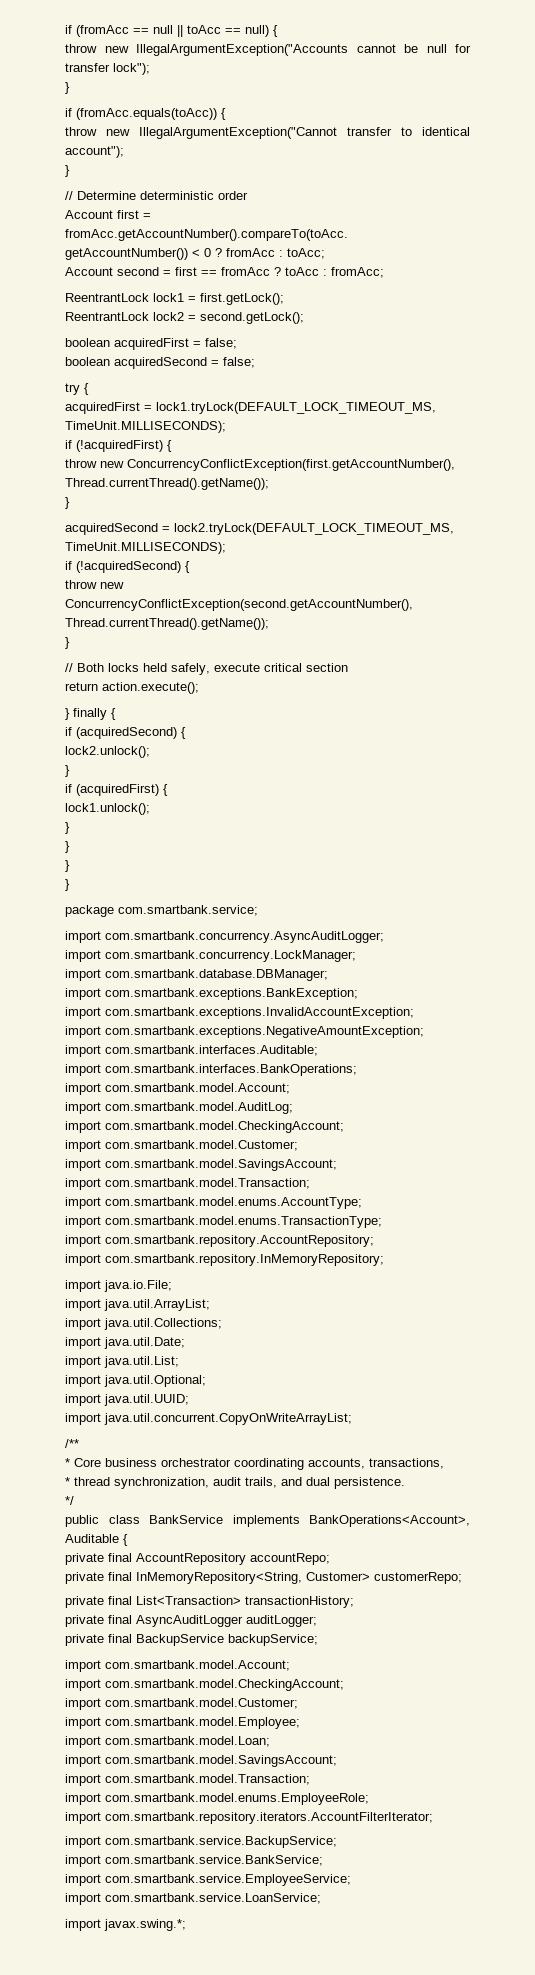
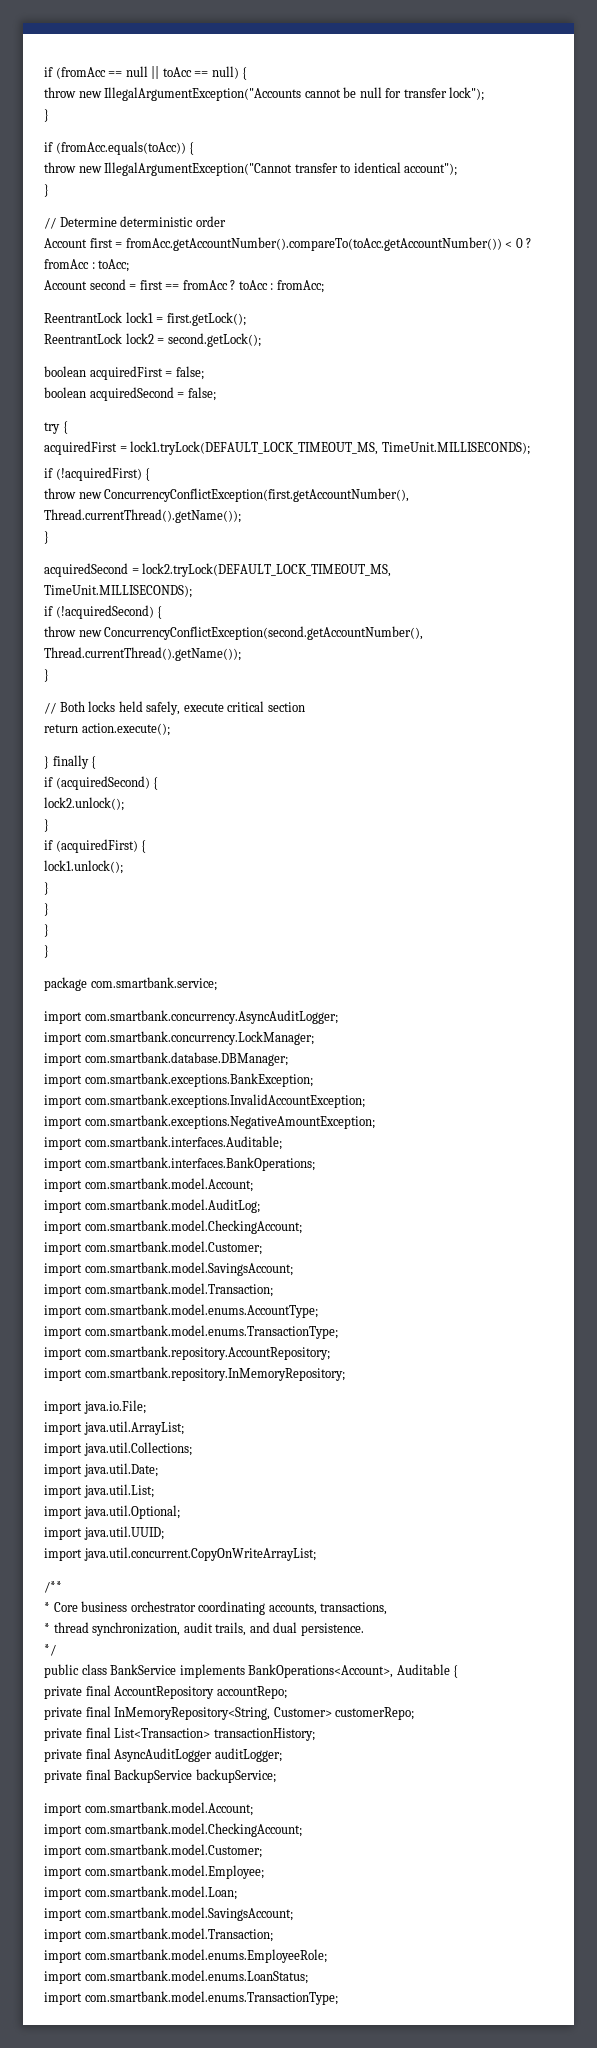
[105,1812,433,1824] [65,1836,337,1848] [65,1855,323,1867] [65,1874,351,1886] [65,1893,321,1905] [65,1919,186,1931] com.smartbank.repository.iterators.AccountFilterIterator; // import com.smartbank.service.BackupService; // import com.smartbank.service.BankService; // import com.smartbank.service.EmployeeService; // import com.smartbank.service.LoanService; // import javax.swing.*; -> [84,1970,308,1984] [44,1991,338,2005] com.smartbank.model.enums.LoanStatus; // import com.smartbank.model.enums.TransactionType;

